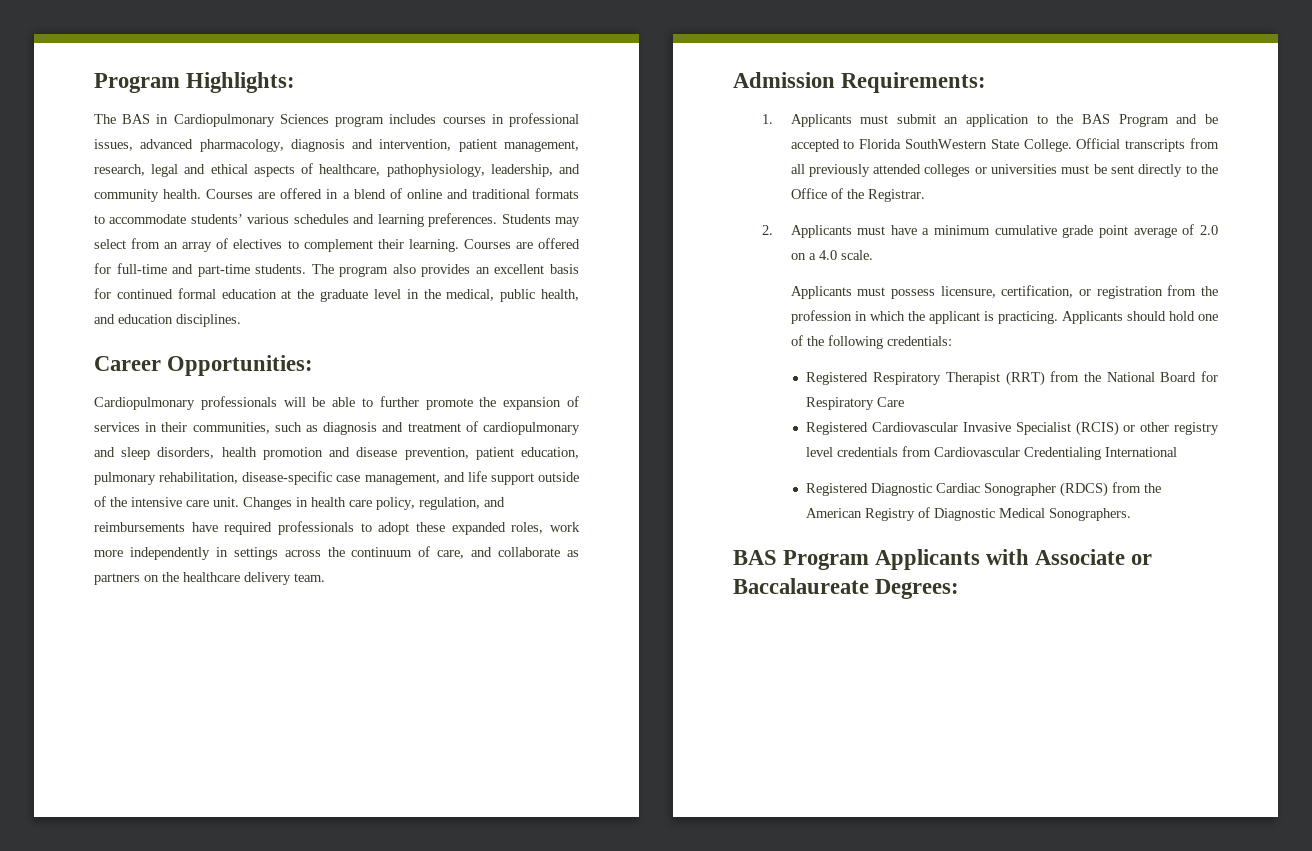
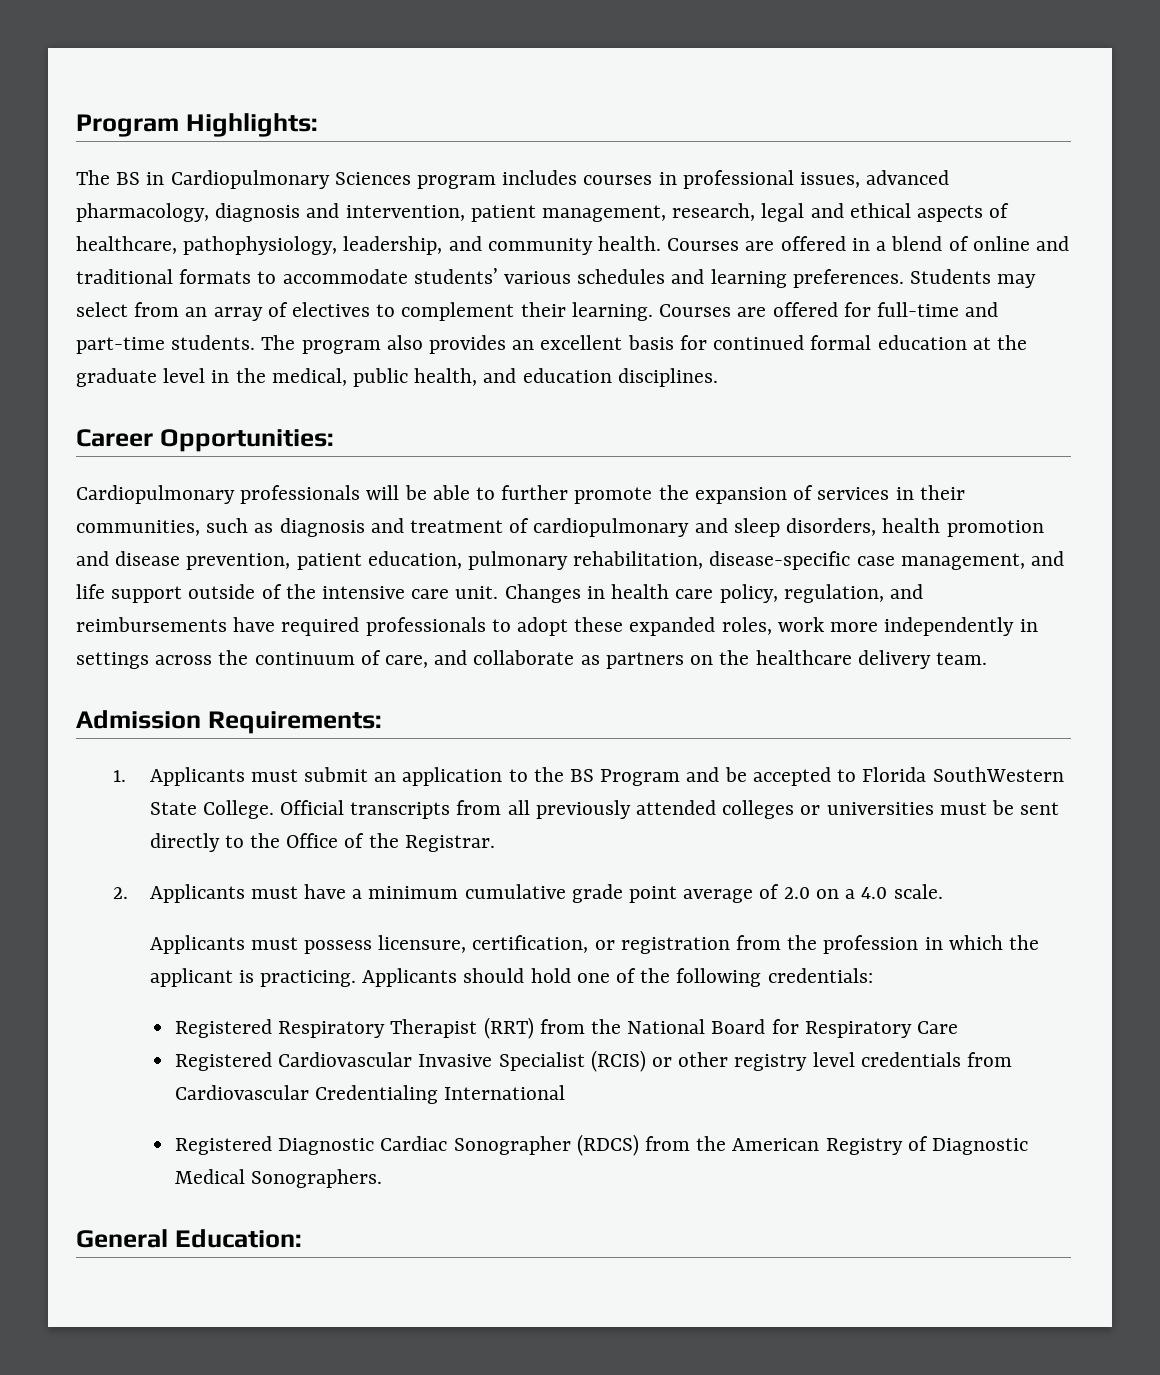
[122,114,151,124] BAS -> [116,172,141,185] BS
[1082,114,1111,124] BAS -> [570,769,595,782] BS
[733,549,1153,570] [733,578,960,599] BAS Program Applicants with Associate or Baccalaureate Degrees: -> [76,1229,302,1248] General Education:

